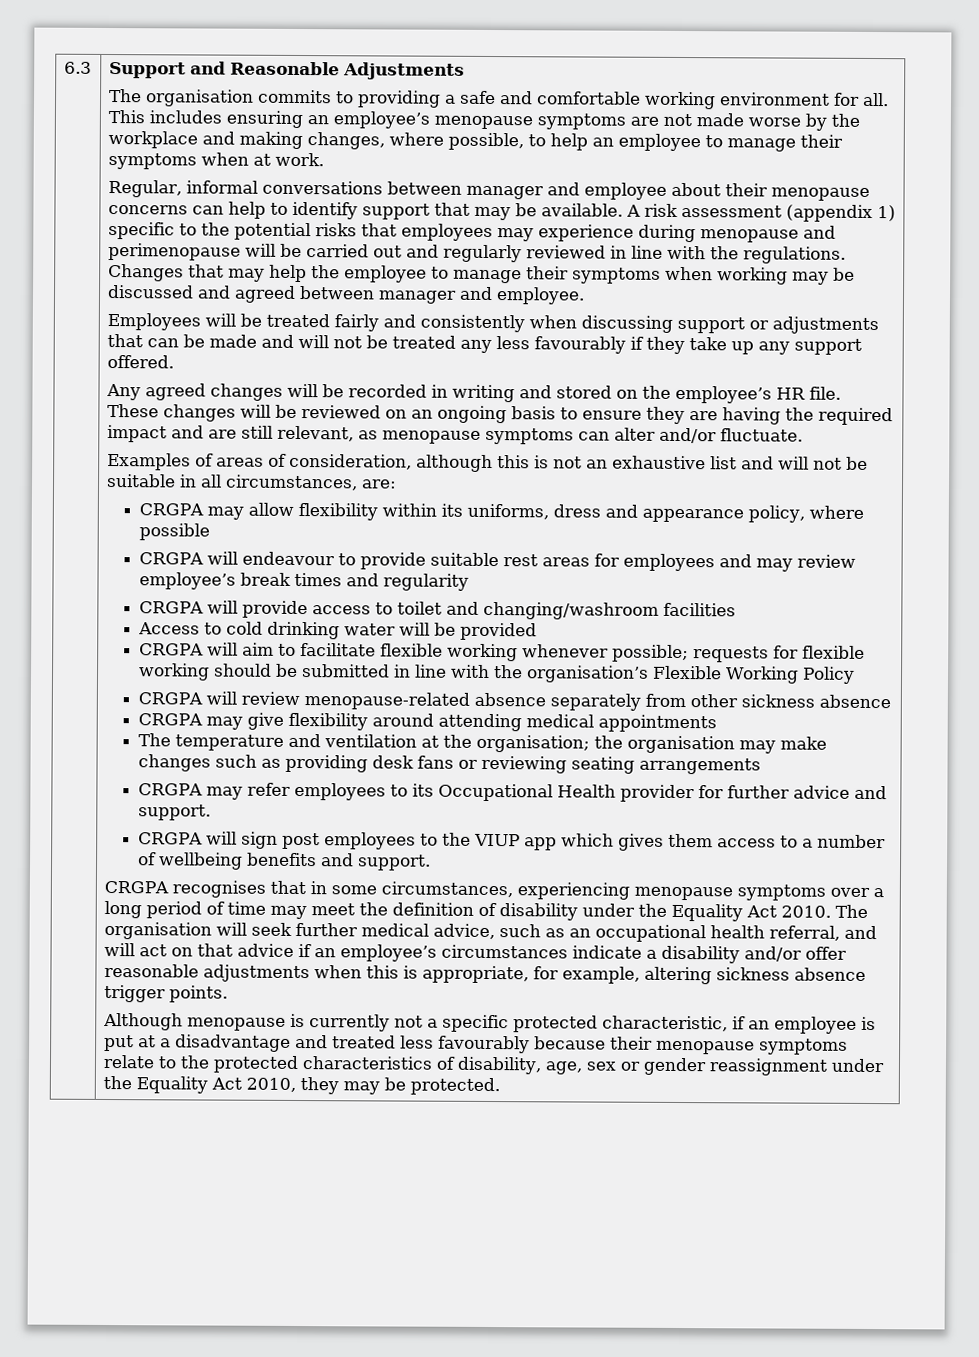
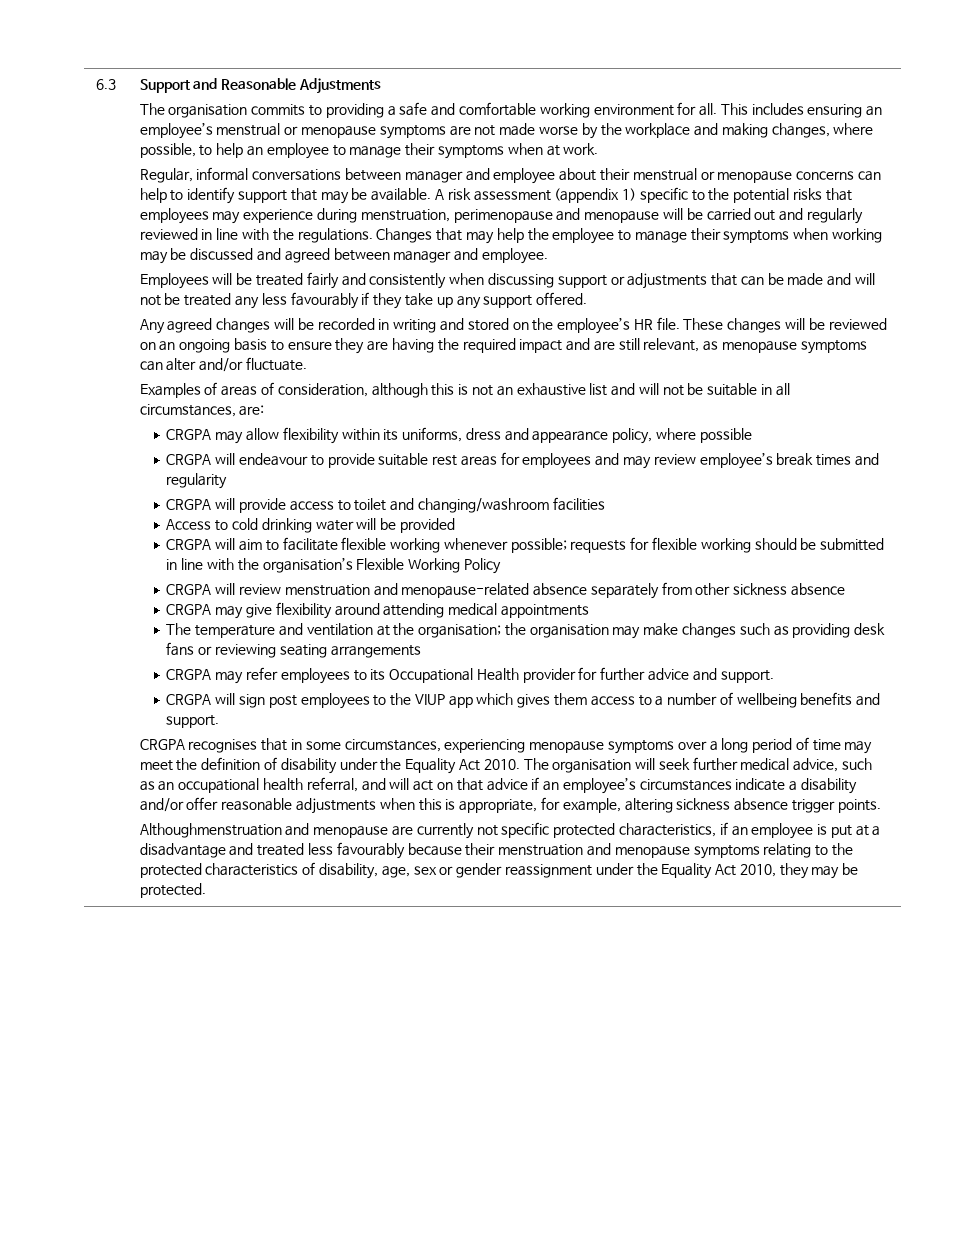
(430, 120) none -> [216,123,299,136] menstrual or
(768, 190) none -> [632,168,715,181] menstrual or
[699,225,836,243] [107,242,241,261] menopause and perimenopause -> [360,208,660,223] menstruation, perimenopause and menopause
(300, 698) none -> [284,583,398,596] menstruation and
[102,1012,305,1031] Although menopause is -> [139,823,414,838] Althoughmenstruation and menopause are
[426,1018,438,1028] a -> (498, 830) none
[601,1015,728,1032] characteristic, -> [618,823,716,837] characteristics,
[655,1038,848,1055] [102,1054,155,1069] menopause symptoms relate -> [498,843,812,859] menstruation and menopause symptoms relating

